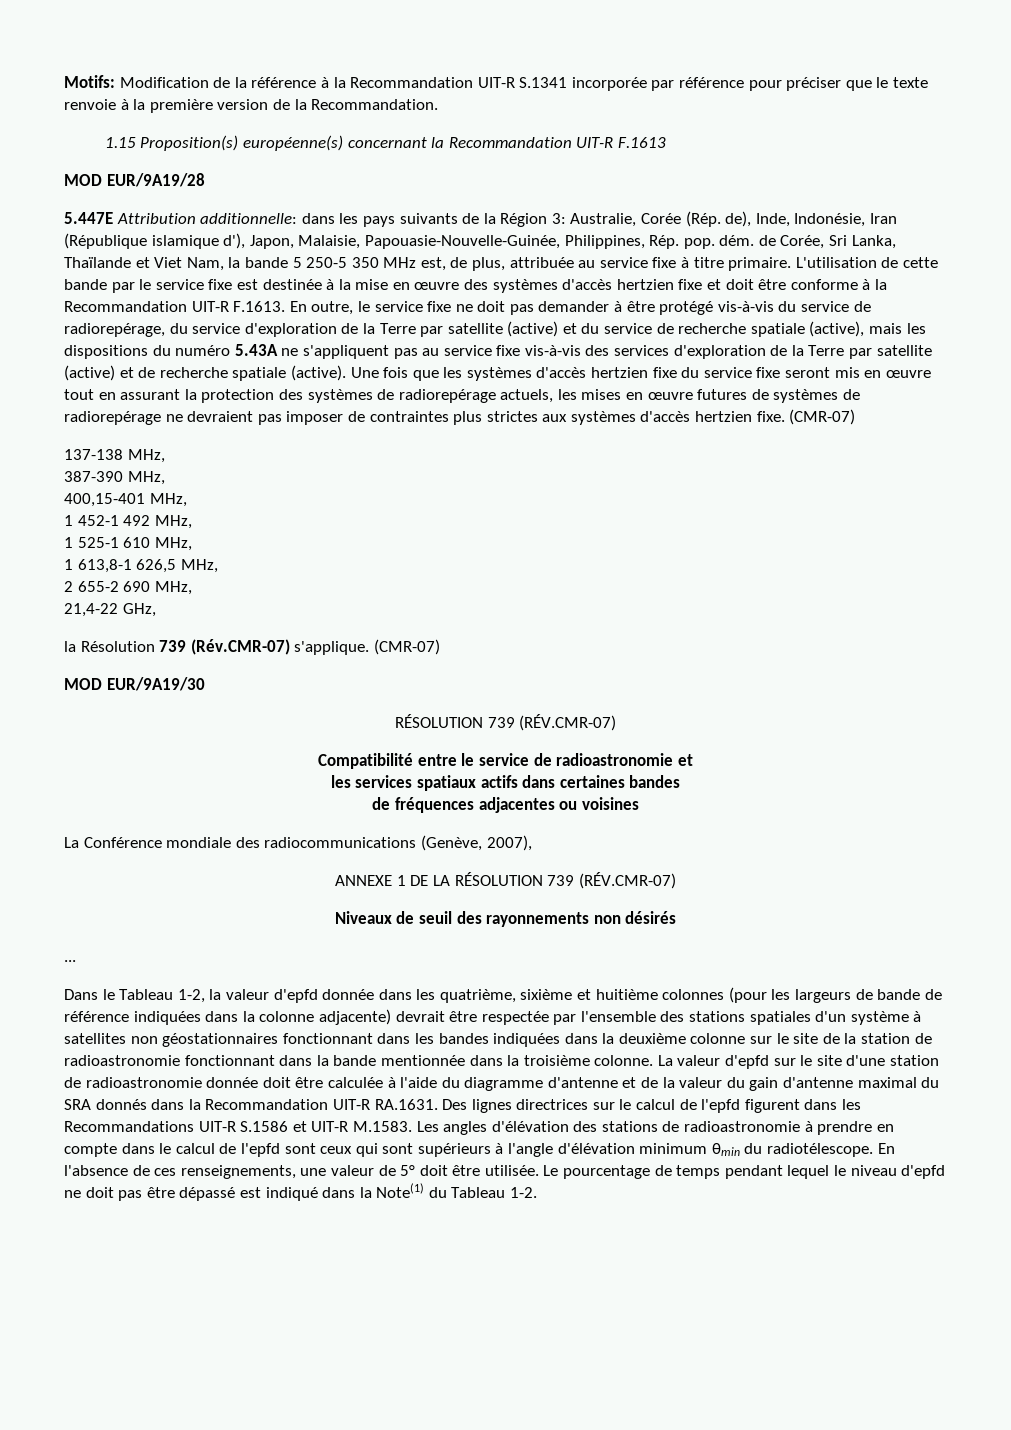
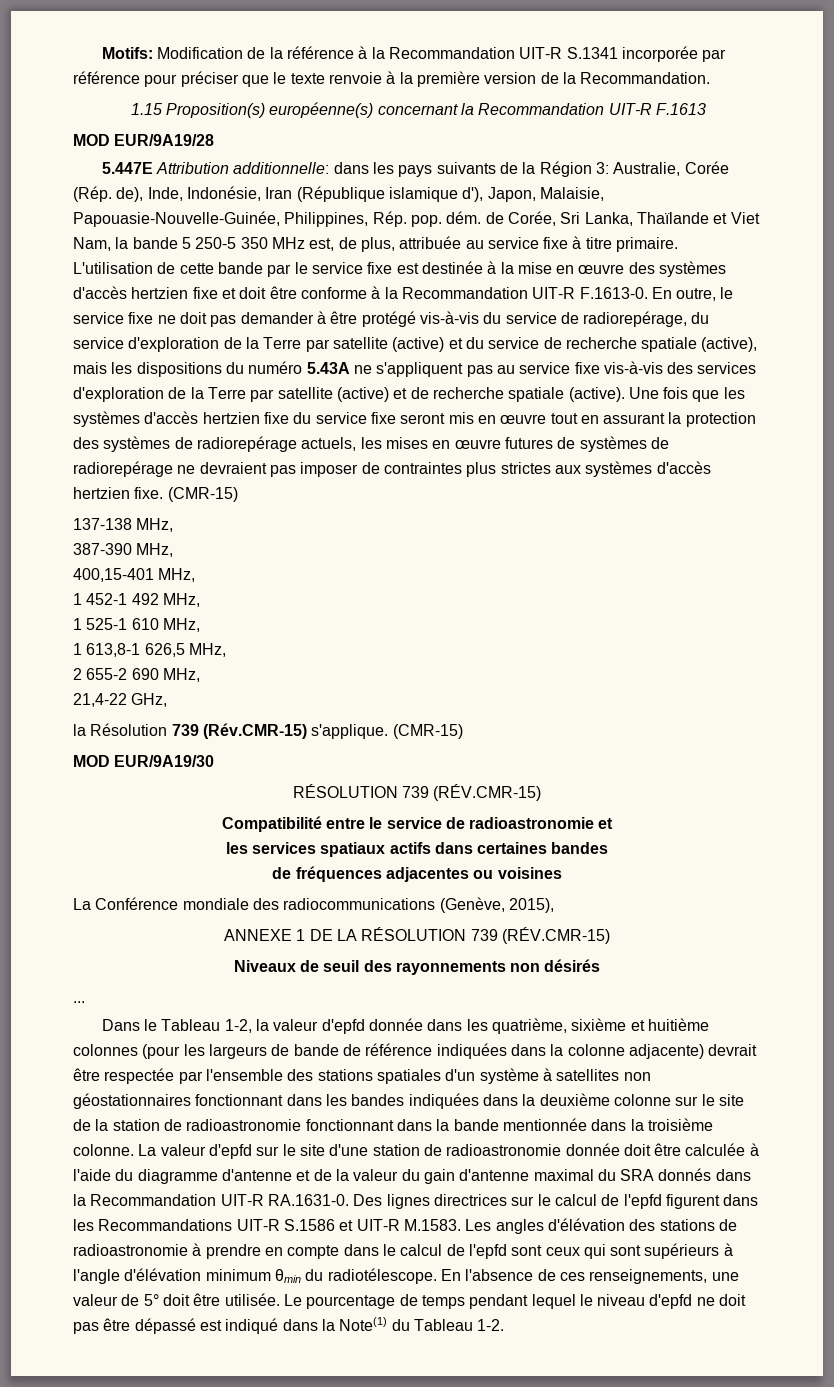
[233,301,286,312] F.1613. -> [579,287,648,299] F.1613-0.
[789,409,856,425] (CMR-07) -> [167,487,238,502] (CMR-15)
[190,639,440,655] (Rév.CMR-07) s'applique. (CMR-07) -> [202,723,463,739] (Rév.CMR-15) s'applique. (CMR-15)
[519,714,617,731] (RÉV.CMR-07) -> [433,784,542,801] (RÉV.CMR-15)
[486,835,532,851] 2007), -> [508,898,554,913] 2015),
[578,872,676,889] (RÉV.CMR-07) -> [501,927,610,944] (RÉV.CMR-15)
[374,1099,438,1110] RA.1631. -> [267,1194,349,1206] RA.1631-0.

